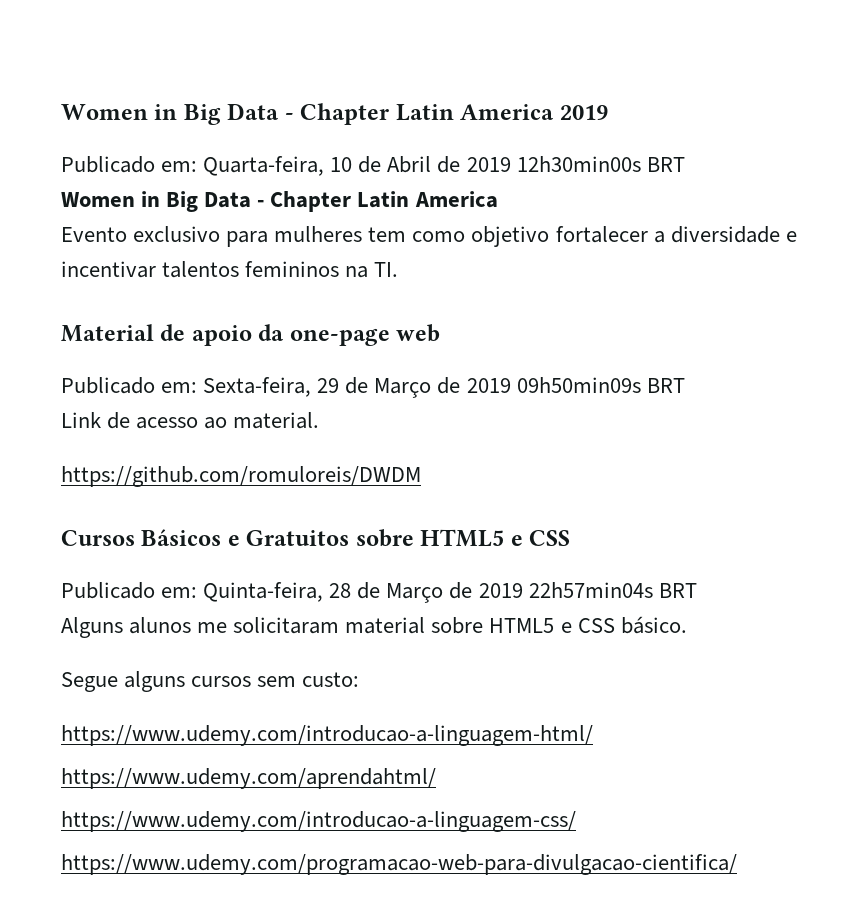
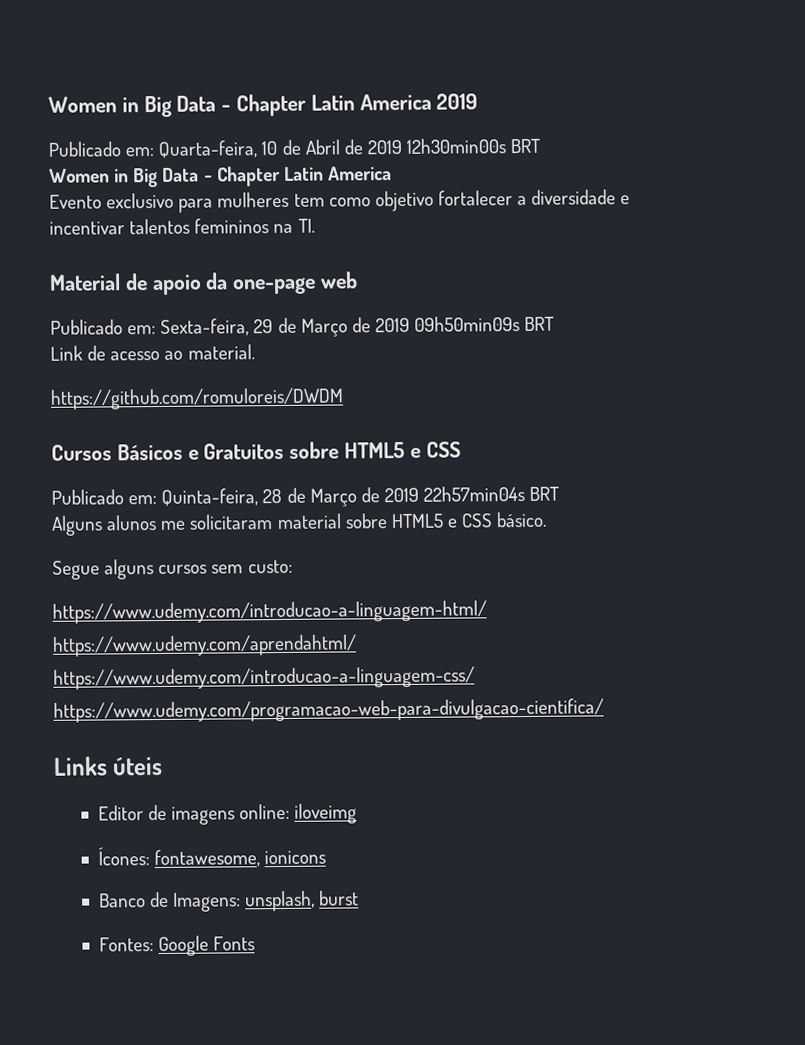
(737, 864) none -> [53,756,164,776] [97,803,358,825] [97,847,327,868] [98,890,360,912] [98,935,256,957] // Links úteis // Editor de imagens online: iloveimg // Ícones: fontawesome, ionicons // Banco de Imagens: unsplash, burst // Fontes: Google Fonts

